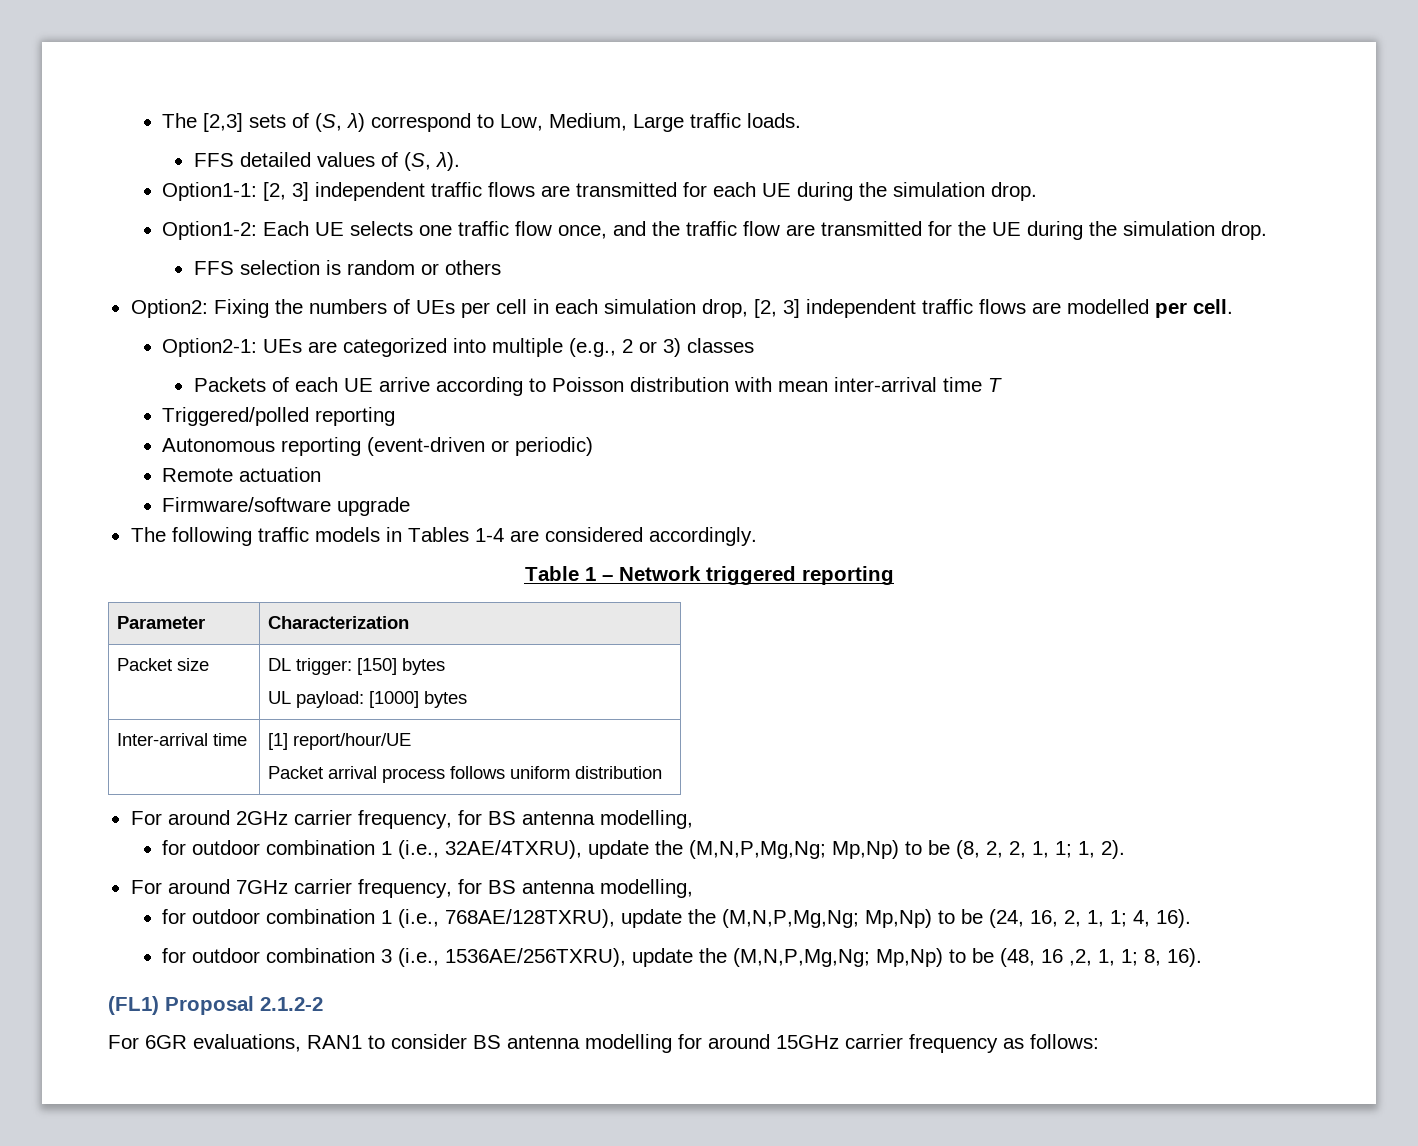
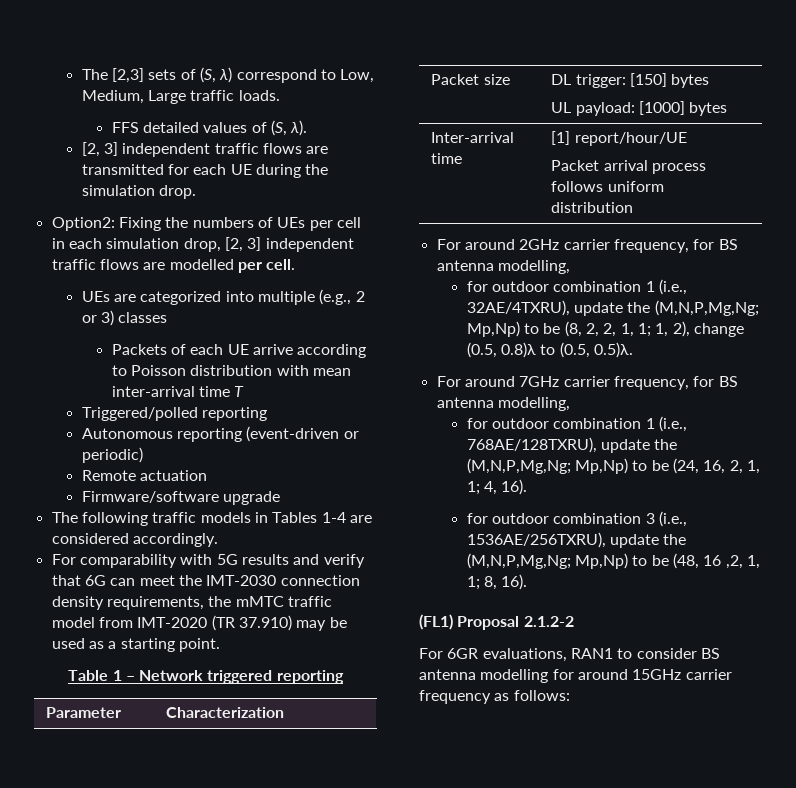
[162,182,258,201] Option1-1: -> (308, 128) none
[162,221,1268,240] [193,260,501,275] // Option1-2: Each UE selects one traffic flow once, and the traffic flow are transmitted for the UE during the simulation drop. // FFS selection is random or others -> (197, 192) none
[162,338,258,357] Option2-1: -> (296, 264) none
(757, 536) none -> [51,554,365,568] [51,575,360,586] [51,596,332,610] [51,615,347,631] [51,638,220,652] // For comparability with 5G results and verify that 6G can meet the IMT-2030 connection density requirements, the mMTC traffic model from IMT-2020 (TR 37.910) may be used as a starting point.
[1101,840,1126,859] 2). -> [672,321,744,337] [466,342,633,358] 2), change (0.5, 0.8)λ to (0.5, 0.5)λ.

